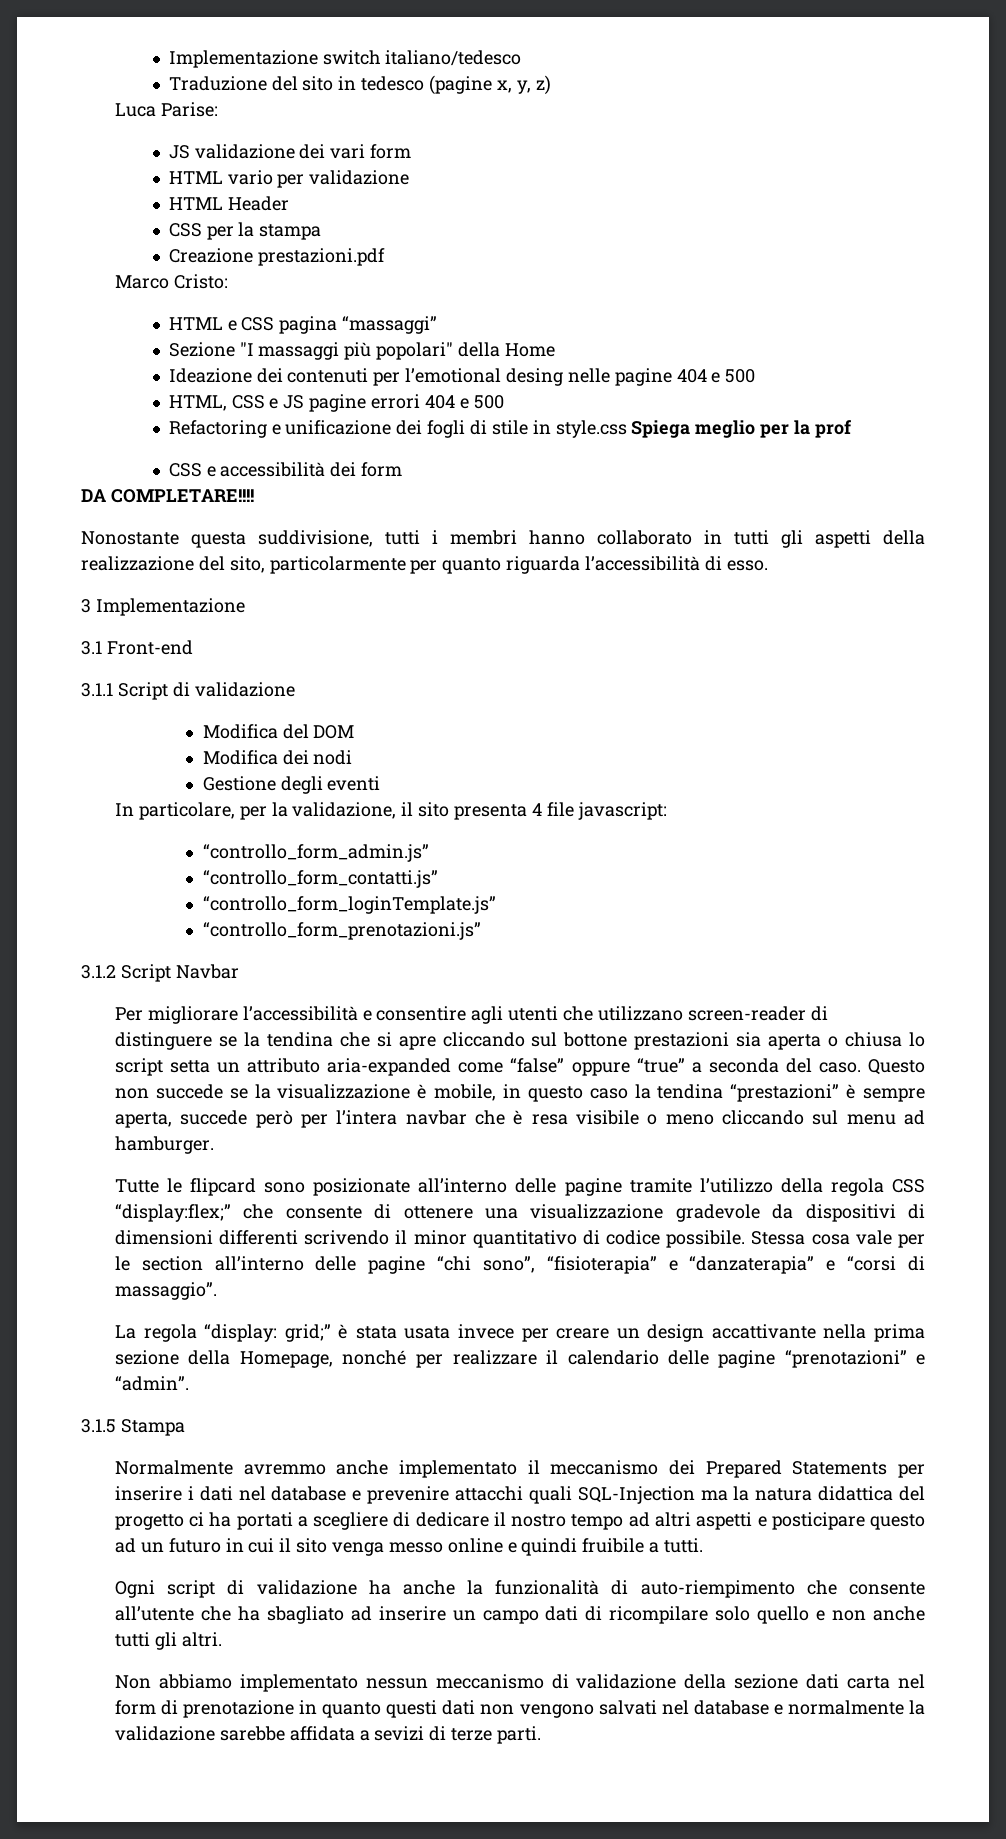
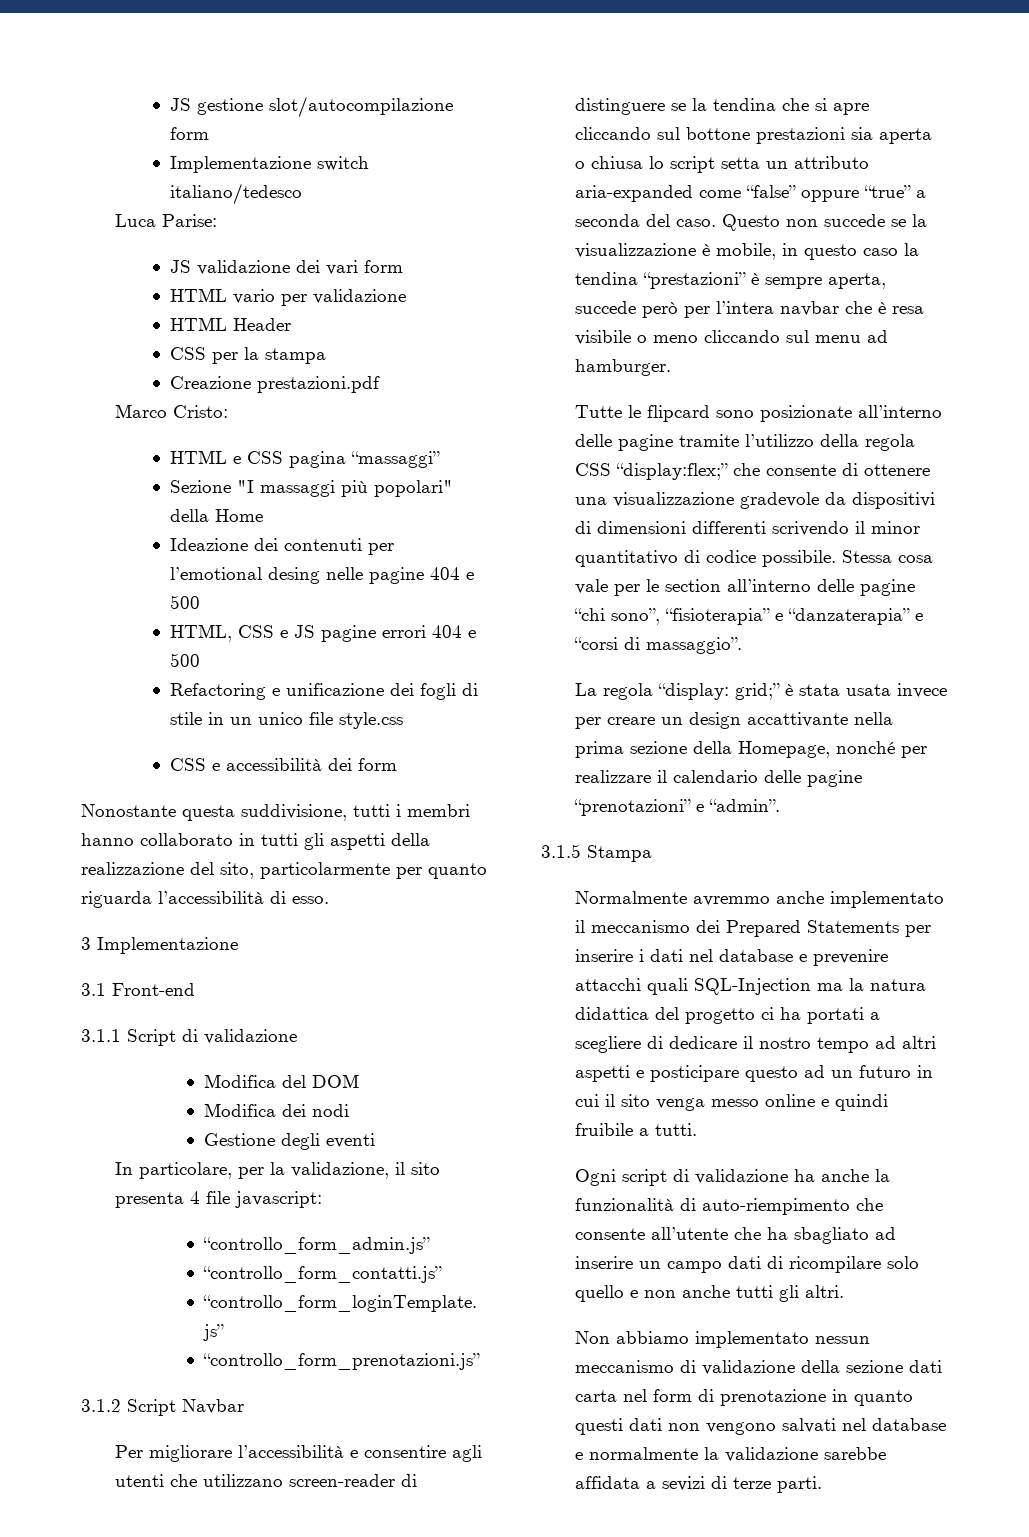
(168, 59) none -> [169,96,453,118] [169,127,209,140] JS gestione slot/autocompilazione form //
[168,75,551,95] // Traduzione del sito in tedesco (pagine x, y, z) -> (302, 194) none
[555,420,852,438] style.css Spiega meglio per la prof -> [229,712,403,729] un unico file style.css
[81,489,254,503] // DA COMPLETARE!!!! -> (397, 764) none

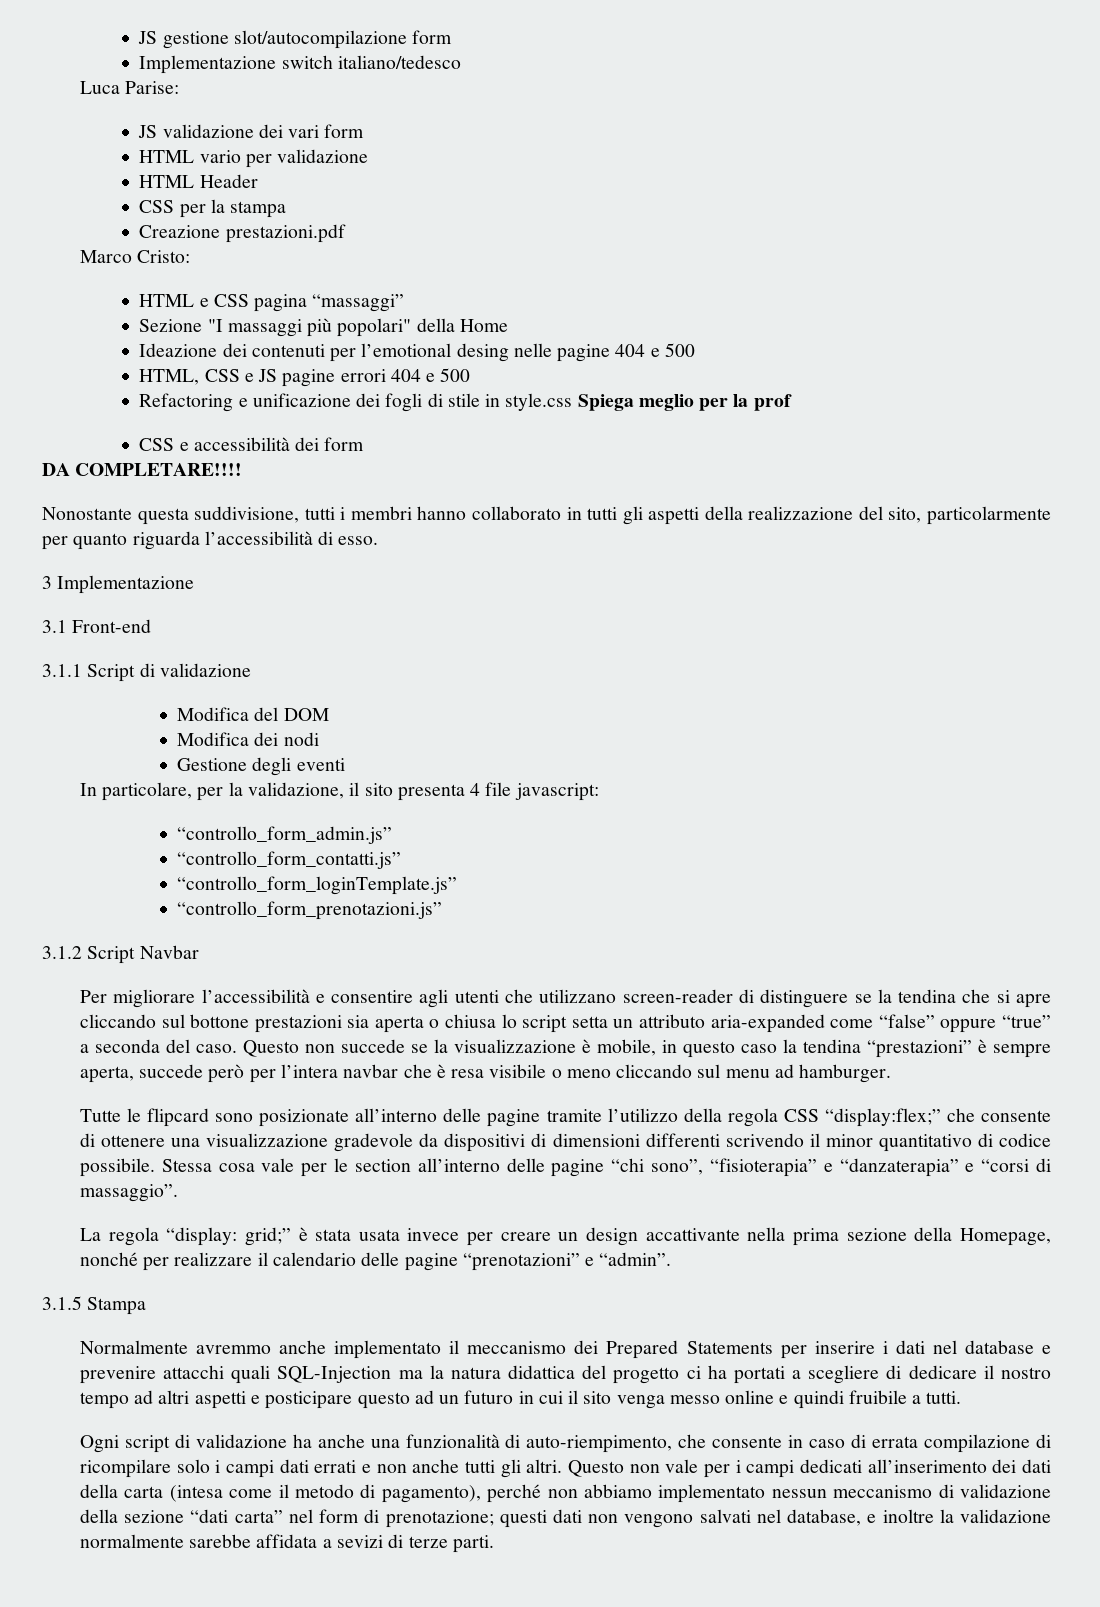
[229,712,403,729] un unico file style.css -> [505,393,792,411] style.css Spiega meglio per la prof
(397, 764) none -> [42,463,243,476] // DA COMPLETARE!!!!
[875,1169,891,1182] la -> [370,1439,400,1448] una
[702,1198,884,1215] [575,1227,897,1244] [575,1256,920,1273] [575,1285,625,1302] auto-riempimento che consente all’utente che ha sbagliato ad inserire un campo dati di ricompilare solo quello -> [526,1434,1051,1453] [79,1459,357,1478] auto-riempimento, che consente in caso di errata compilazione di ricompilare solo i campi dati errati
[575,1331,611,1344] // Non -> [567,1459,1051,1478] [79,1484,578,1503] Questo non vale per i campi dedicati all’inserimento dei dati della carta (intesa come il metodo di pagamento), perché non
[909,1360,943,1373] [575,1390,618,1402] dati carta -> [190,1509,283,1523] “dati carta”
[720,1389,914,1406] prenotazione in quanto -> [385,1510,494,1528] prenotazione;
[872,1418,947,1431] [575,1447,699,1460] database e normalmente -> [787,1509,934,1526] database, e inoltre
(819, 1454) none -> [79,1534,184,1548] normalmente

